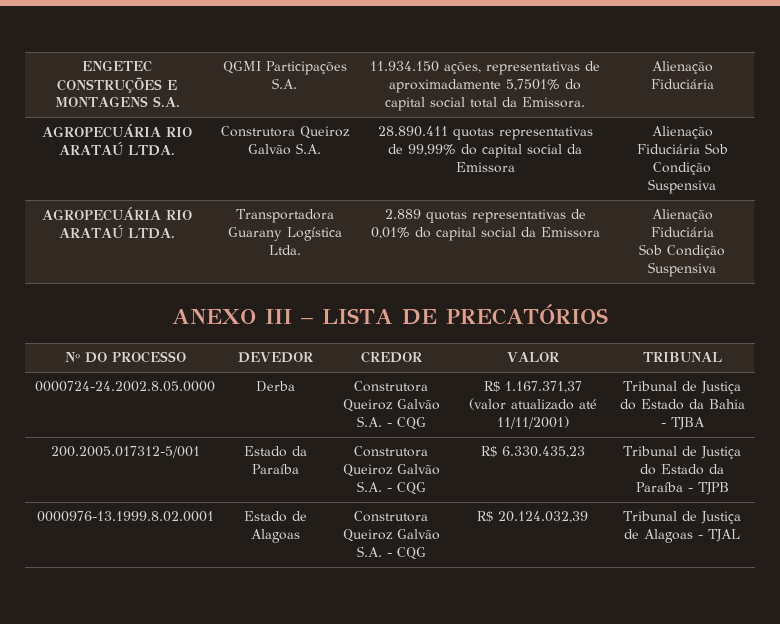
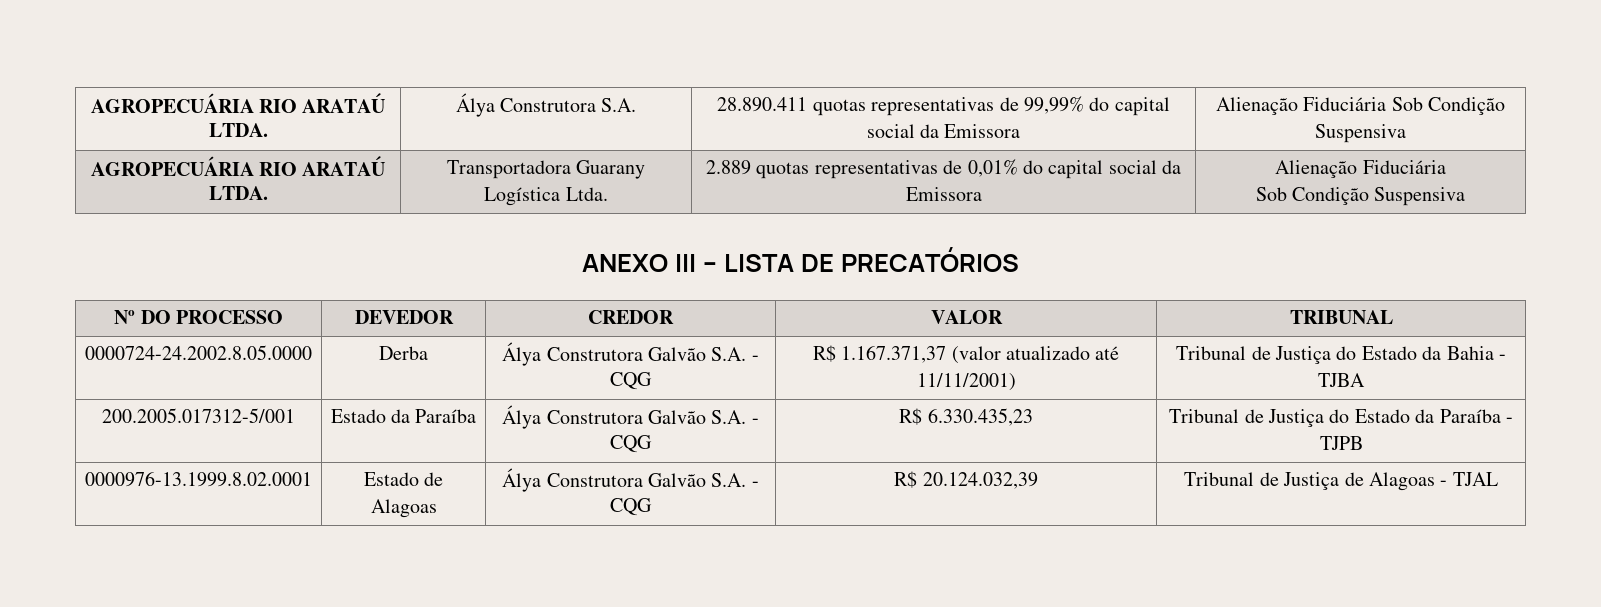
[82,60,152,72] [57,77,178,93] [54,96,180,107] [222,61,347,75] [272,78,297,89] [370,61,600,75] [389,79,581,93] [385,97,585,111] [651,61,713,74] [650,79,714,89] [42,124,193,138] [59,142,175,156] [220,126,350,139] [248,144,291,155] ENGETEC CONSTRUÇÕES E MONTAGENS S.A. | QGMI Participações S.A. | 11.934.150 ações, representativas de aproximadamente 5,7501% do capital social total da Emissora. | Alienação Fiduciária // AGROPECUÁRIA RIO ARATAÚ LTDA. | Construtora Queiroz Galvão -> [90,93,387,113] [208,123,268,137] [455,93,596,117] AGROPECUÁRIA RIO ARATAÚ LTDA. | Álya Construtora
[354,381,428,392] [342,399,393,412] Construtora Queiroz -> [502,342,643,366] Álya Construtora
[354,446,428,457] [342,464,393,477] Construtora Queiroz -> [502,405,643,429] Álya Construtora
[354,511,428,522] [342,529,393,542] Construtora Queiroz -> [502,468,643,492] Álya Construtora

